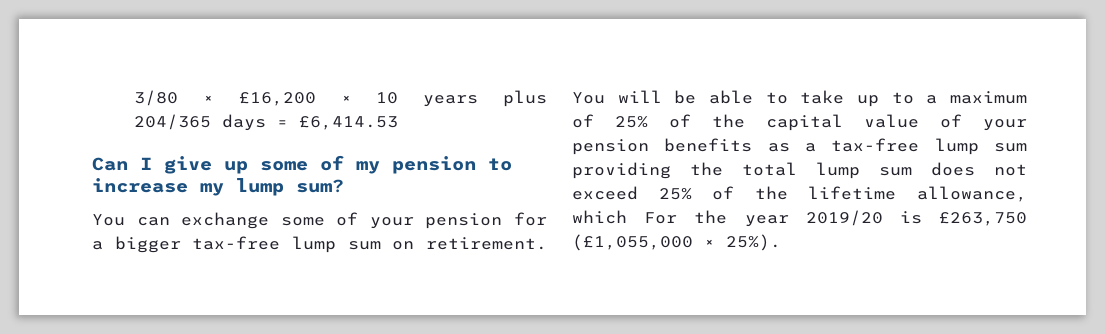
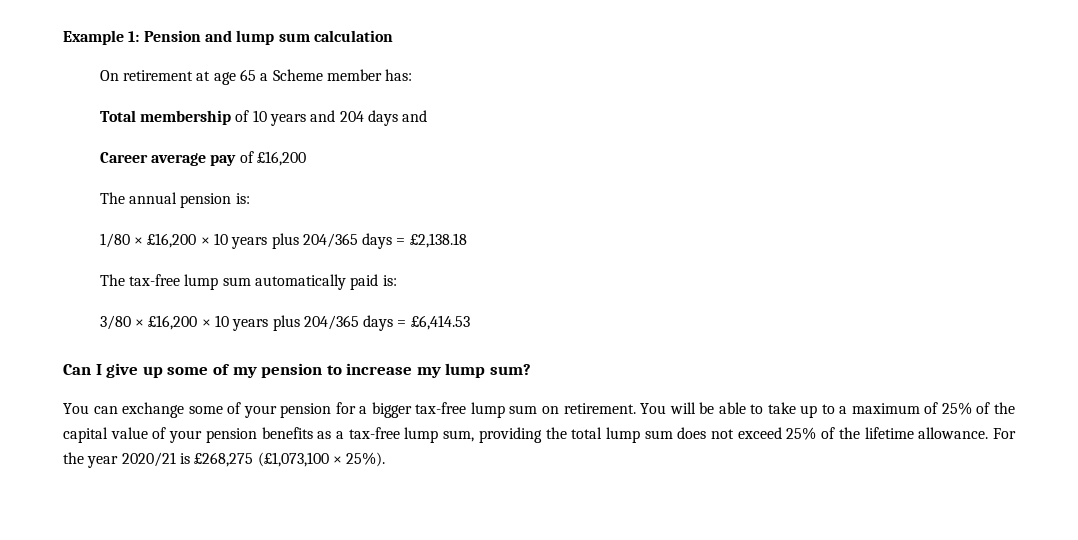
(134, 98) none -> [63,30,393,45] [99,69,413,85] [99,110,428,126] [99,151,306,166] [99,192,250,208] [99,233,467,249] [99,274,397,290] Example 1: Pension and lump sum calculation // On retirement at age 65 a Scheme member has: // Total membership of 10 years and 204 days and // Career average pay of £16,200 // The annual pension is: // 1/80 × £16,200 × 10 years plus 204/365 days = £2,138.18 // The tax-free lump sum automatically paid is: //
[994,143,1027,152] sum -> [443,430,475,442] sum,
[917,186,1027,202] [572,210,627,224] allowance, which -> [918,427,989,439] allowance.
[805,210,1027,226] [572,234,693,251] 2019/20 is £263,750 (£1,055,000 -> [121,452,329,467] 2020/21 is £268,275 (£1,073,100

